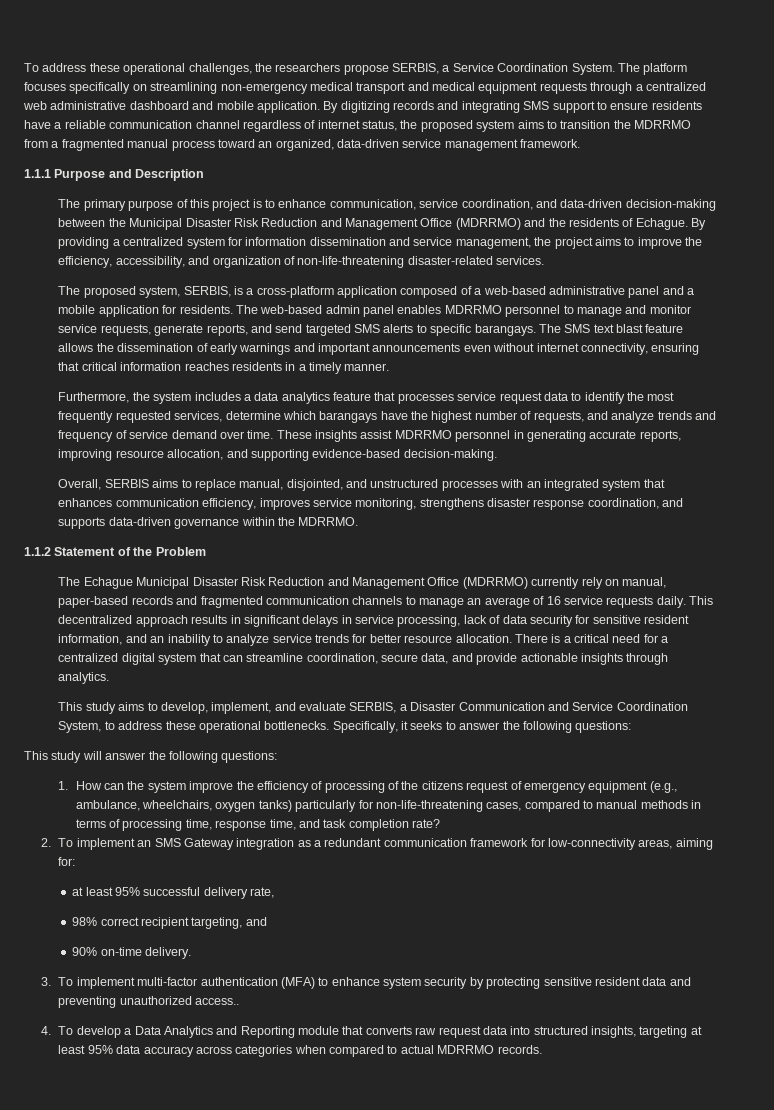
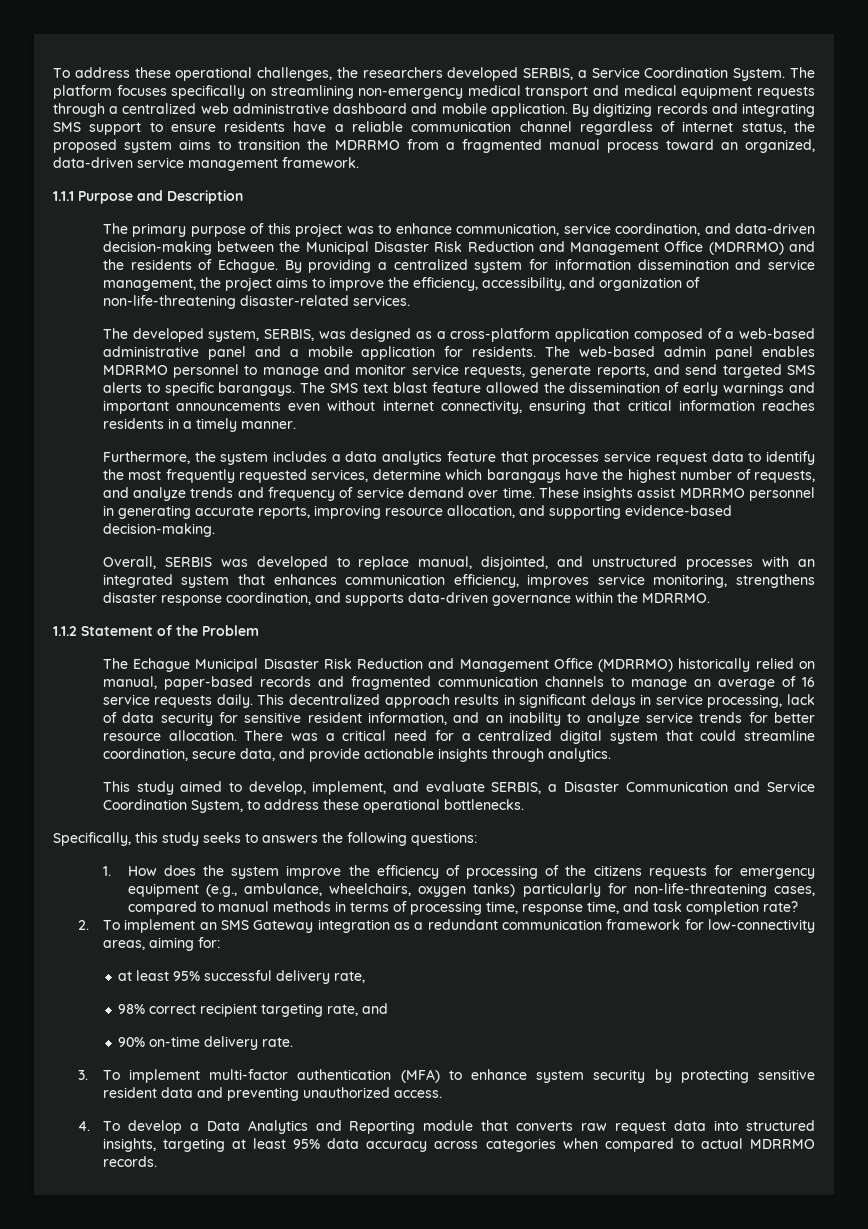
[343,64,389,75] propose -> [447,67,519,81] developed
[252,199,262,208] is -> [346,226,374,234] was
[83,286,136,298] proposed -> [132,328,204,342] developed
[233,286,243,295] is -> [318,328,433,342] was designed as
[58,343,94,352] allows -> [485,382,539,393] allowed
[152,479,179,488] aims -> [220,556,328,570] was developed
[531,577,603,589] currently rely -> [678,658,794,672] historically relied
[551,634,561,643] is -> [291,733,319,741] was
[222,655,243,662] can -> [700,730,737,741] could
[118,702,145,711] aims -> [180,781,223,792] aimed
[332,721,632,733] [24,751,146,763] Specifically, it seeks to answer the following questions: // This study will answer -> [53,832,318,846] // Specifically, this study seeks to answers
[104,783,125,790] can -> [163,865,196,876] does
[466,781,522,793] request of -> [648,865,733,879] requests for
[191,917,243,929] targeting, -> [261,1003,359,1017] targeting rate,
[144,947,191,959] delivery. -> [204,1036,294,1050] delivery rate.
[195,998,240,1005] access.. -> [393,1090,442,1098] access.

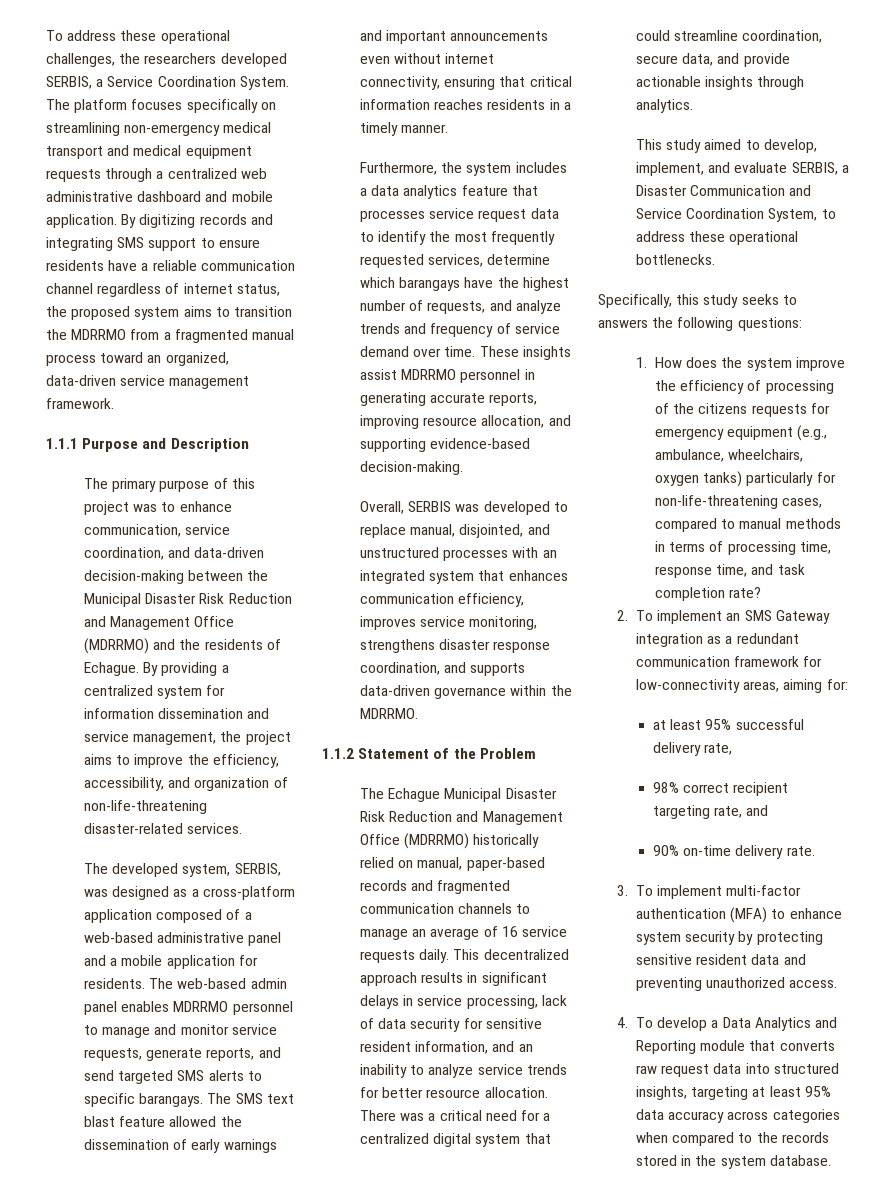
[700,1138,815,1149] [102,1156,157,1167] actual MDRRMO records. -> [756,1132,829,1143] [635,1155,831,1169] the records stored in the system database.

